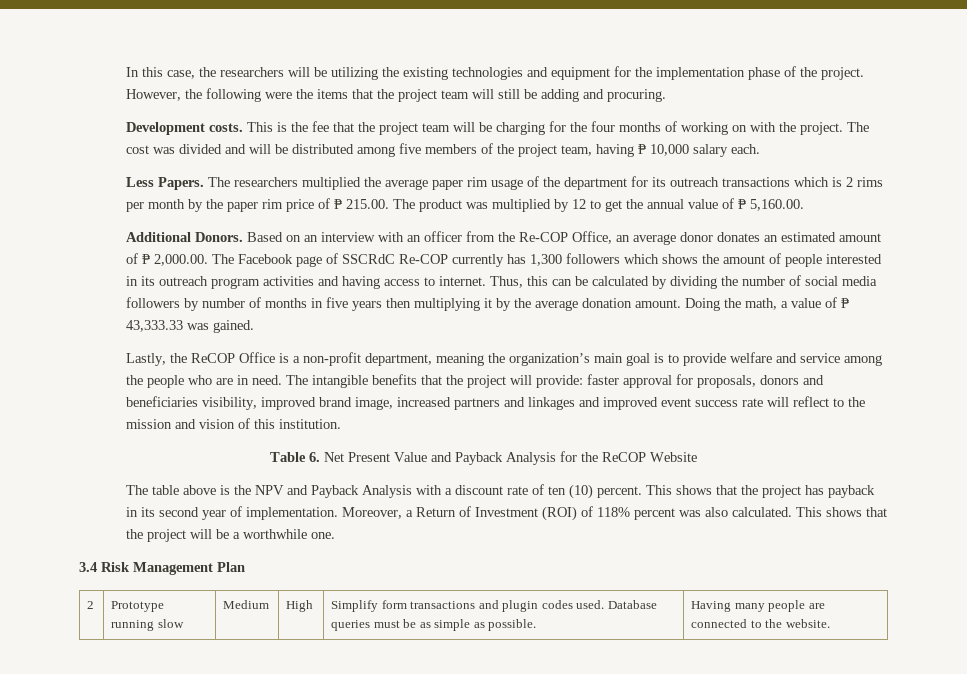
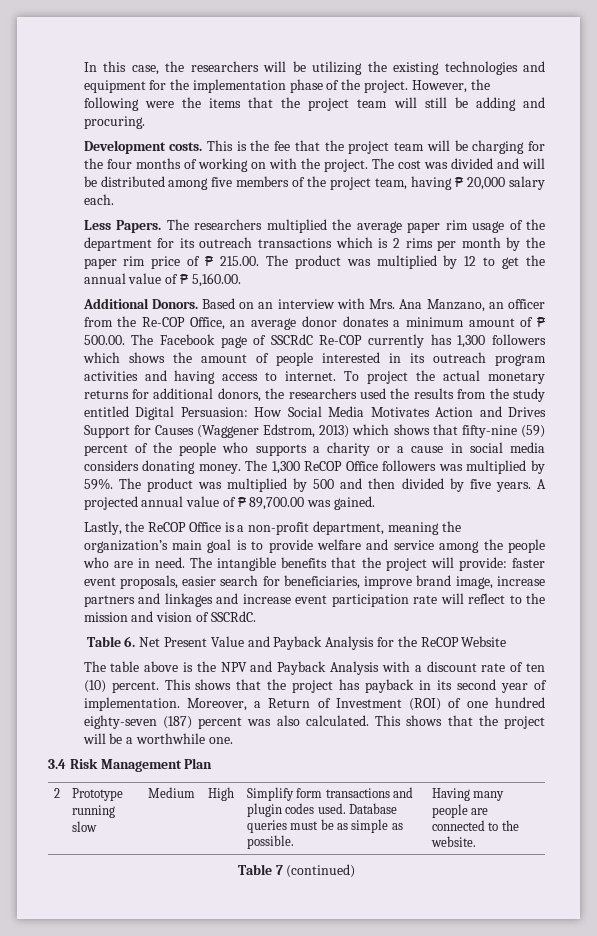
[649,144,689,156] 10,000 -> [467,177,506,190] 20,000
(404, 237) none -> [369,299,485,312] Mrs. Ana Manzano,
[763,232,836,242] an estimated -> [393,317,464,327] a minimum
[153,254,208,266] 2,000.00. -> [83,335,125,345] 500.00.
[489,275,877,289] [125,297,849,311] [125,320,183,332] Thus, this can be calculated by dividing the number of social media followers by number of months in five years then multiplying it by the average donation amount. Doing the math, a value of ₱ 43,333.33 -> [344,370,545,384] [83,388,545,402] [83,406,546,420] [83,424,545,438] [83,442,545,456] [83,460,545,474] [83,478,547,492] [83,496,305,510] To project the actual monetary returns for additional donors, the researchers used the results from the study entitled Digital Persuasion: How Social Media Motivates Action and Drives Support for Causes (Waggener Edstrom, 2013) which shows that fifty-nine (59) percent of the people who supports a charity or a cause in social media considers donating money. The 1,300 ReCOP Office followers was multiplied by 59%. The product was multiplied by 500 and then divided by five years. A projected annual value of ₱ 89,700.00
[622,374,824,388] [125,396,316,410] approval for proposals, donors and beneficiaries visibility, improved -> [83,575,413,589] event proposals, easier search for beneficiaries, improve
[396,397,451,407] increased -> [496,576,545,586] increase
[602,397,738,410] improved event success -> [242,594,409,607] increase event participation
[253,419,341,429] this institution. -> [210,611,256,622] SSCRdC.
[596,507,630,517] 118% -> [466,697,545,708] [83,715,192,729] one hundred eighty-seven (187)
(830, 623) none -> [237,864,356,878] // Table 7 (continued)

